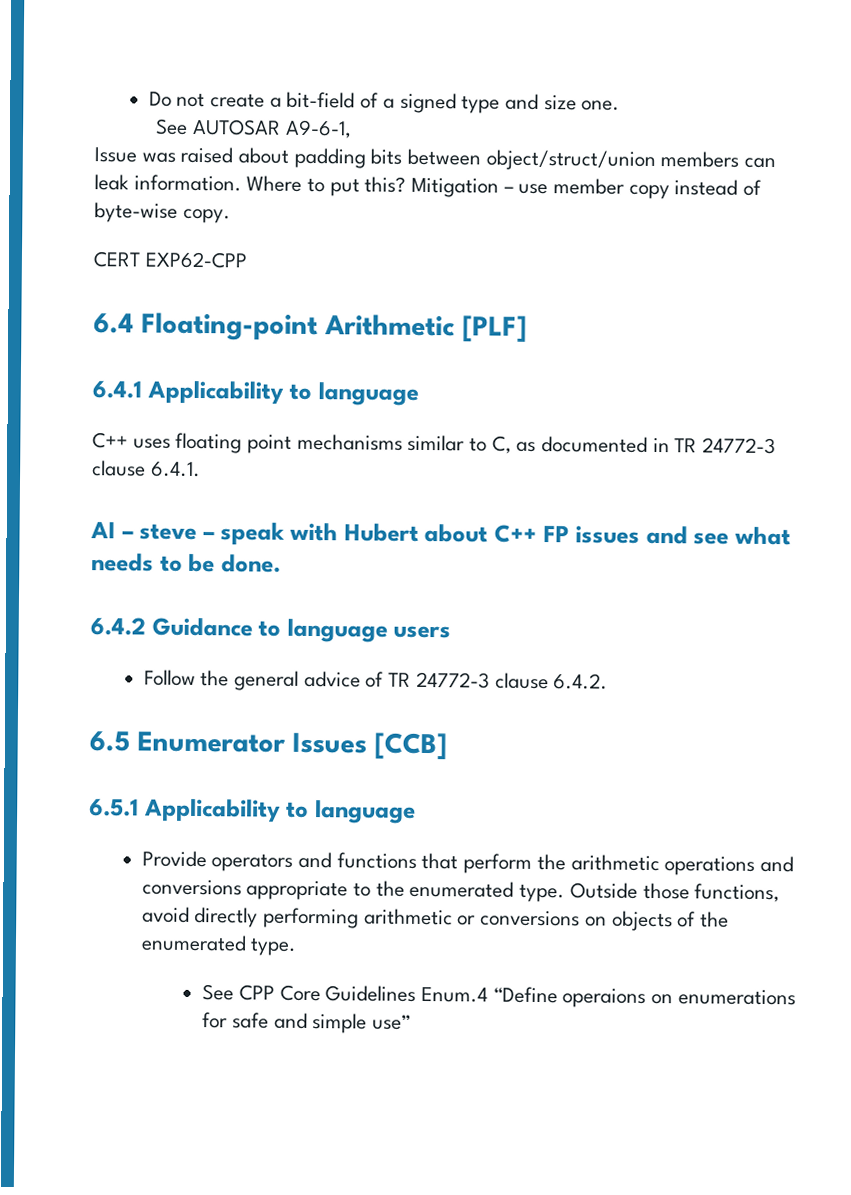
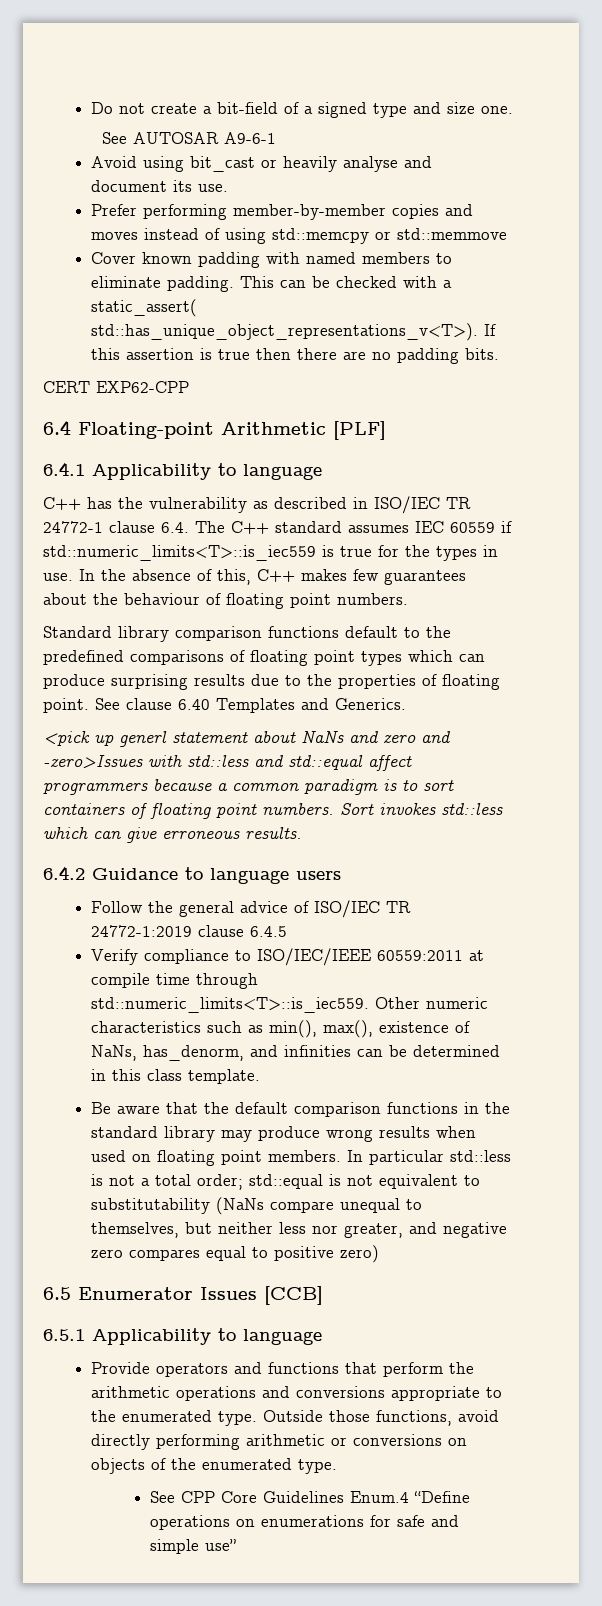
[285,119,352,139] [94,146,777,171] [94,174,763,200] [94,202,231,224] A9-6-1, // Issue was raised about padding bits between object/struct/union members can leak information. Where to put this? Mitigation – use member copy instead of byte-wise copy. -> [224,132,277,144] [90,156,432,172] [90,180,228,192] [90,204,473,220] [90,228,507,244] [90,252,452,268] [90,276,452,292] [90,299,197,317] [90,323,496,341] [90,348,499,364] A9-6-1 // Avoid using bit_cast or heavily analyse and document its use. // Prefer performing member-by-member copies and moves instead of using std::memcpy or std::memmove // Cover known padding with named members to eliminate padding. This can be checked with a static_assert( std::has_unique_object_representations_v<T>). If this assertion is true then there are no padding bits.
[132,432,777,455] [92,460,201,478] [90,521,791,546] [91,553,281,573] uses floating point mechanisms similar to C, as documented in TR 24772-3 clause 6.4.1. // AI – steve – speak with Hubert about C++ FP issues and see what needs to be done. -> [87,496,471,514] [43,521,512,534] [43,545,498,561] [43,569,466,585] [43,593,408,609] [43,626,451,642] [43,650,485,666] [43,674,500,690] [43,698,406,713] [43,730,451,747] [43,755,412,771] [43,779,454,795] [43,803,503,819] [43,827,302,843] has the vulnerability as described in ISO/IEC TR 24772-1 clause 6.4. The C++ standard assumes IEC 60559 if std::numeric_limits<T>::is_iec559 is true for the types in use. In the absence of this, C++ makes few guarantees about the behaviour of floating point numbers. // Standard library comparison functions default to the predefined comparisons of floating point types which can produce surprising results due to the properties of floating point. See clause 6.40 Templates and Generics. // <pick up generl statement about NaNs and zero and -zero>Issues with std::less and std::equal affect programmers because a common paradigm is to sort containers of floating point numbers. Sort invokes std::less which can give erroneous results.
[388,671,609,690] TR 24772-3 clause 6.4.2. -> [313,900,411,918] [90,925,287,937] [90,948,484,966] [90,973,258,989] [90,997,488,1013] [90,1020,470,1038] [90,1045,500,1061] [90,1069,260,1084] [90,1102,510,1117] [90,1126,476,1142] [90,1150,511,1166] [90,1174,480,1190] [90,1197,422,1215] [90,1222,507,1238] [90,1245,379,1263] ISO/IEC TR 24772-1:2019 clause 6.4.5 // Verify compliance to ISO/IEC/IEEE 60559:2011 at compile time through std::numeric_limits<T>::is_iec559. Other numeric characteristics such as min(), max(), existence of NaNs, has_denorm, and infinities can be determined in this class template. // Be aware that the default comparison functions in the standard library may produce wrong results when used on floating point members. In particular std::less is not a total order; std::equal is not equivalent to substitutability (NaNs compare unequal to themselves, but neither less nor greater, and negative zero compares equal to positive zero)
[562,988,647,1008] operaions -> [150,1515,231,1530] operations

